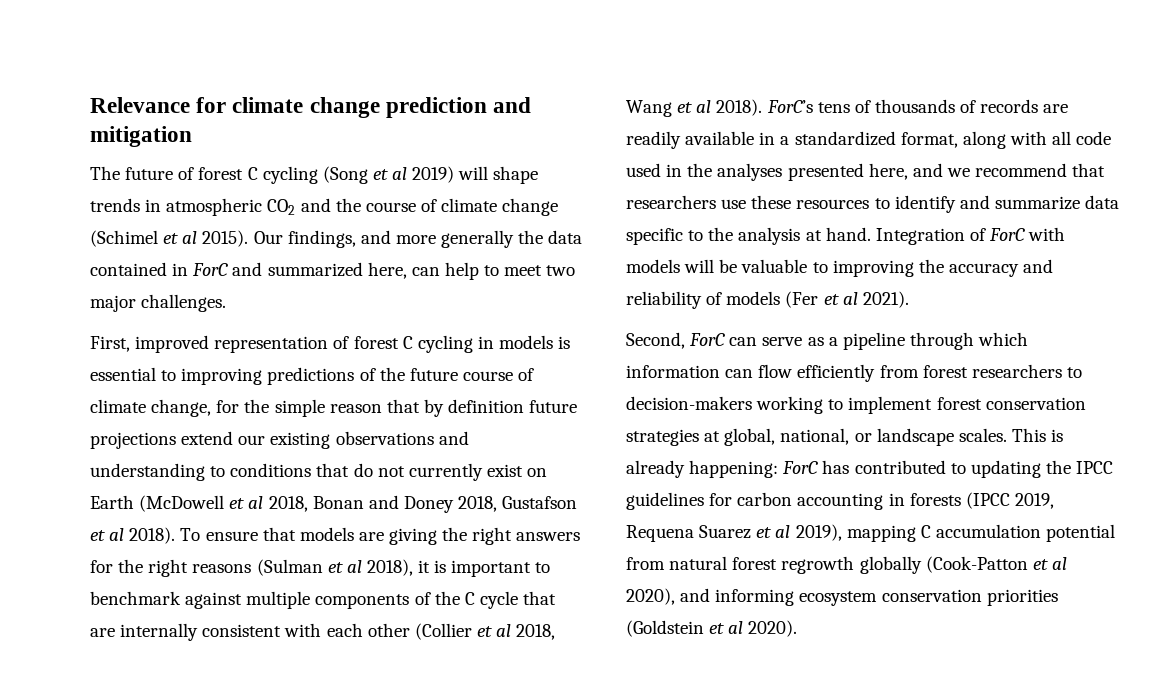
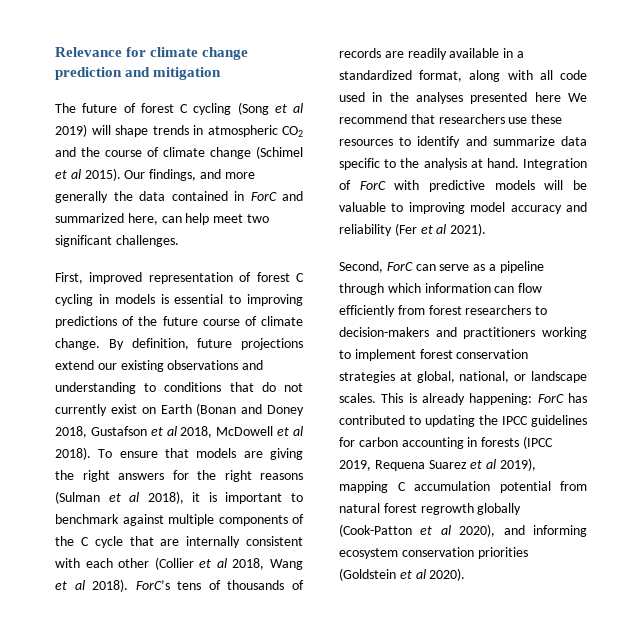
[484,265,500,276] to -> (210, 219) none
[90,295,136,312] major -> [55,235,112,247] significant
[151,399,525,417] change, for the simple reason that by definition -> [55,338,189,350] change. By definition,
[139,495,364,512] (McDowell et al 2018, Bonan -> [196,403,237,416] (Bonan
(125, 534) none -> [180,426,303,438] 2018, McDowell et al
[868,163,970,180] here, and we -> [534,92,587,102] here We
(1066, 234) none -> [429,180,485,192] predictive
[918,259,944,273] the -> [470,202,506,212] model
[706,291,781,305] of models -> (392, 230) none
(752, 403) none -> [435,327,536,339] and practitioners

